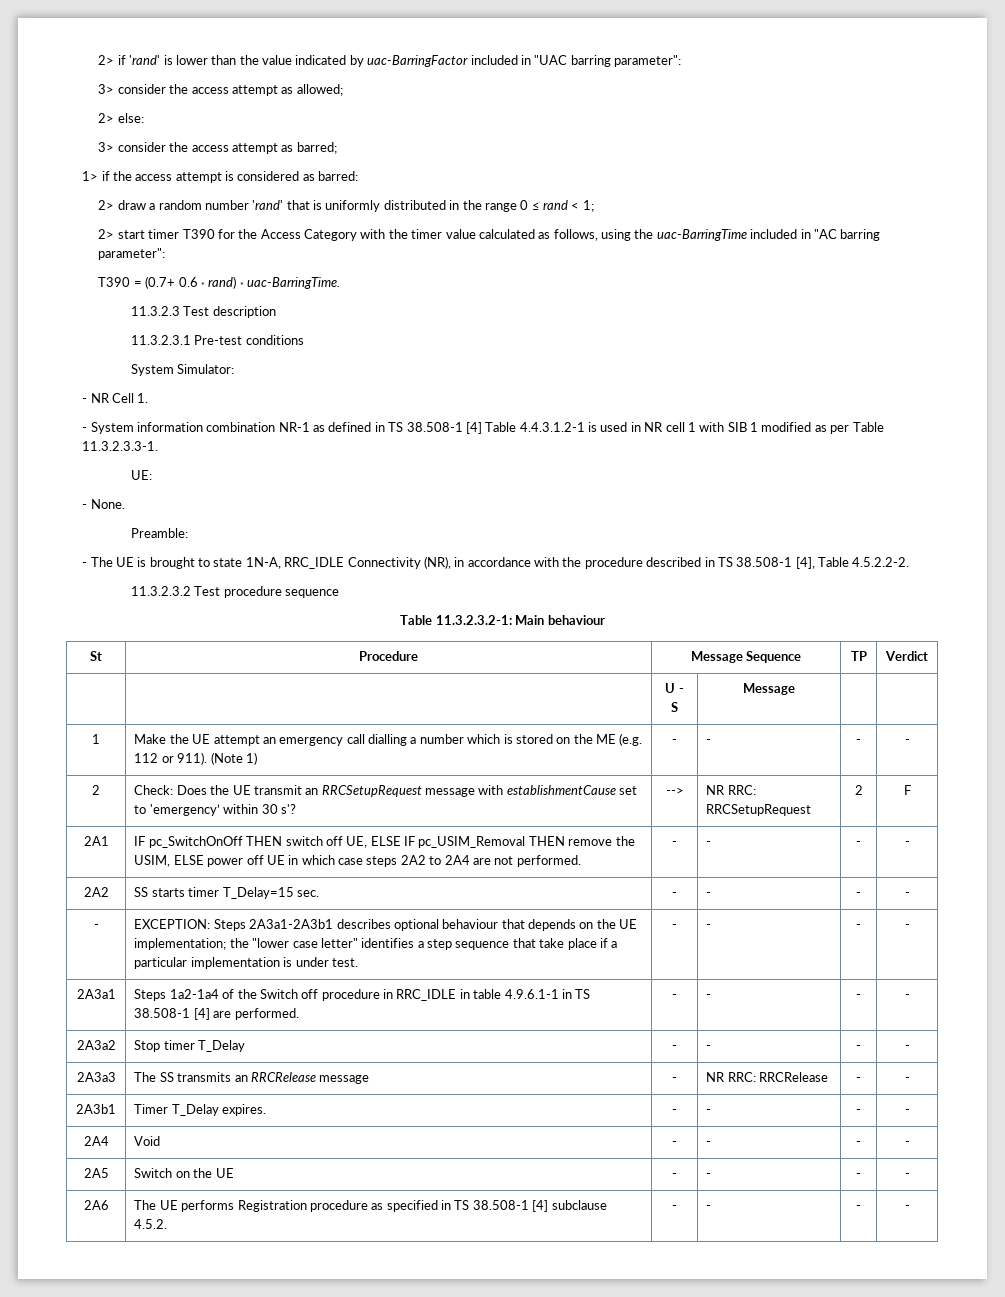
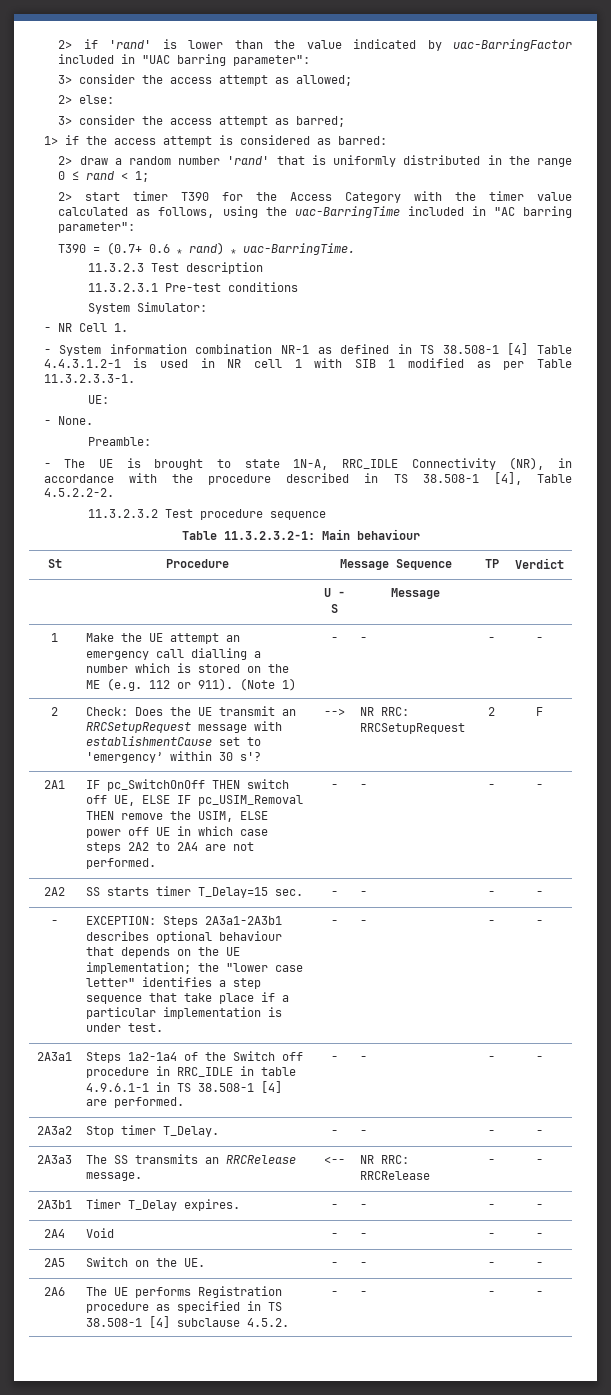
[198,1040,246,1052] T_Delay -> [163,1126,220,1137] T_Delay.
[319,1075,370,1084] [672,1077,677,1082] message | - -> [86,1172,143,1181] [323,1156,345,1164] message. | <--
[215,1168,234,1178] UE -> [184,1258,206,1267] UE.

